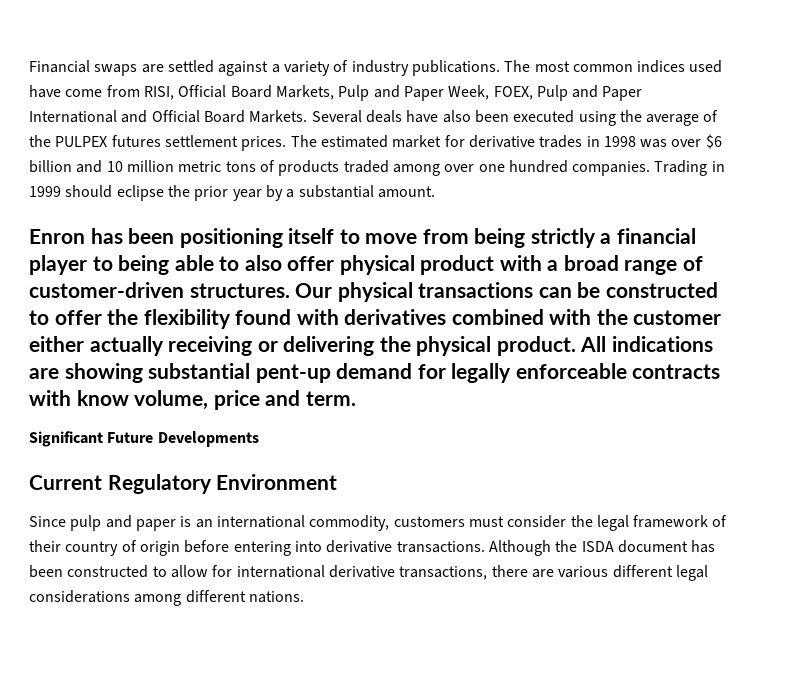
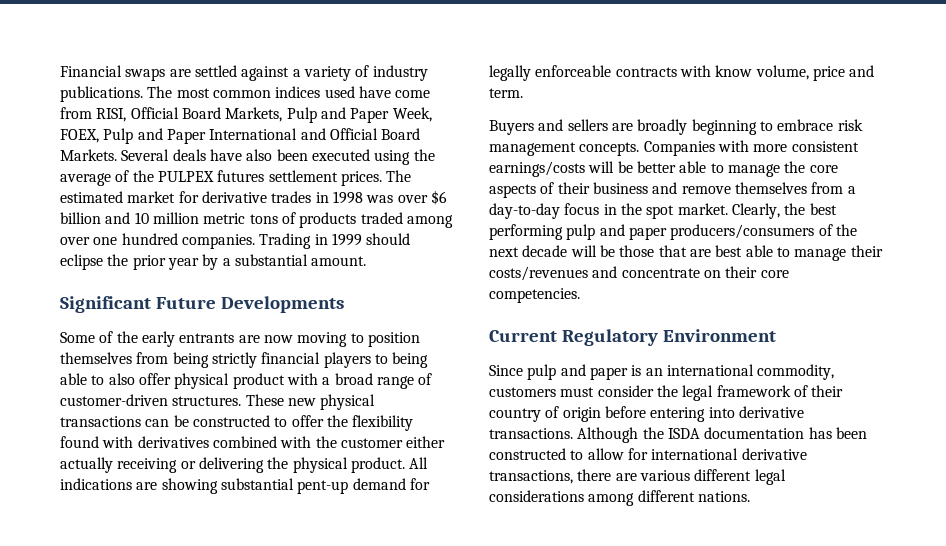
[29,228,696,248] [29,255,87,275] Enron has been positioning itself to move from being strictly a financial player -> [60,296,344,313] [60,331,420,347] [60,352,371,368] Significant Future Developments // Some of the early entrants are now moving to position themselves from being strictly financial players
[295,283,333,298] Our -> [245,394,316,406] These new
[29,431,259,447] Significant Future Developments -> [489,119,863,135] [489,140,859,156] [489,161,838,177] [489,182,856,198] [489,203,837,219] [489,224,857,240] [489,245,883,261] [489,266,789,281] [489,288,580,303] Buyers and sellers are broadly beginning to embrace risk management concepts. Companies with more consistent earnings/costs will be better able to manage the core aspects of their business and remove themselves from a day-to-day focus in the spot market. Clearly, the best performing pulp and paper producers/consumers of the next decade will be those that are best able to manage their costs/revenues and concentrate on their core competencies.
[617,540,688,553] document -> [704,427,805,439] documentation

